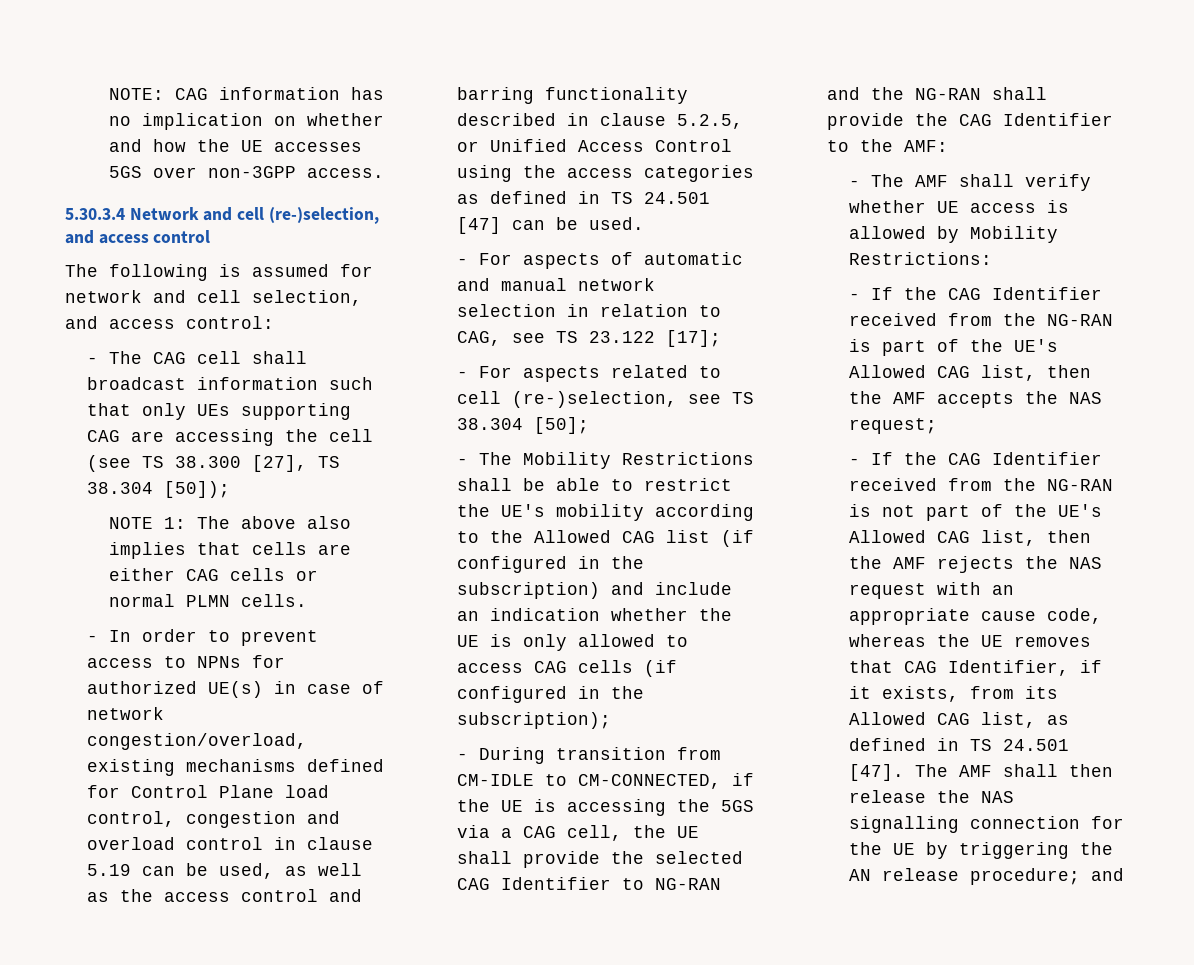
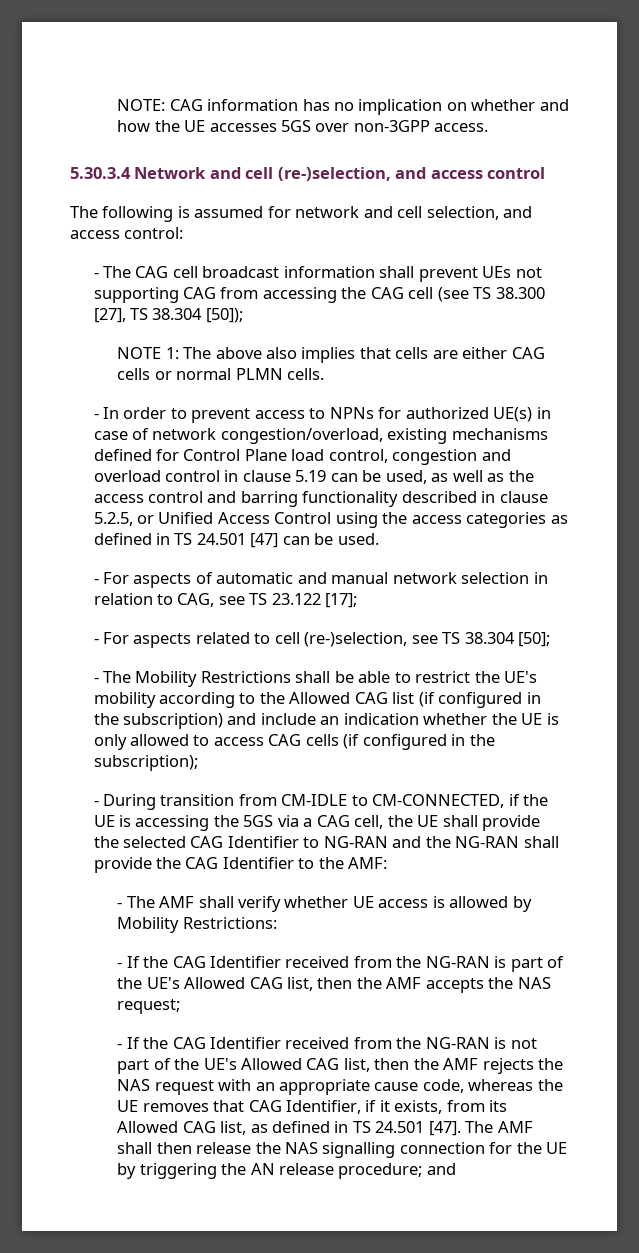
[252,351,308,364] shall -> (198, 272) none
[329,377,374,390] [87,403,231,420] such that only UEs -> [379,266,542,282] shall prevent UEs not
[131,429,319,446] are accessing the -> [220,287,404,303] from accessing the CAG

